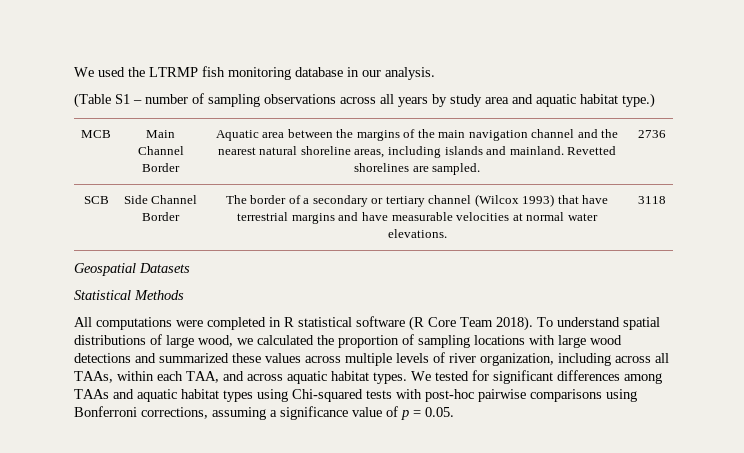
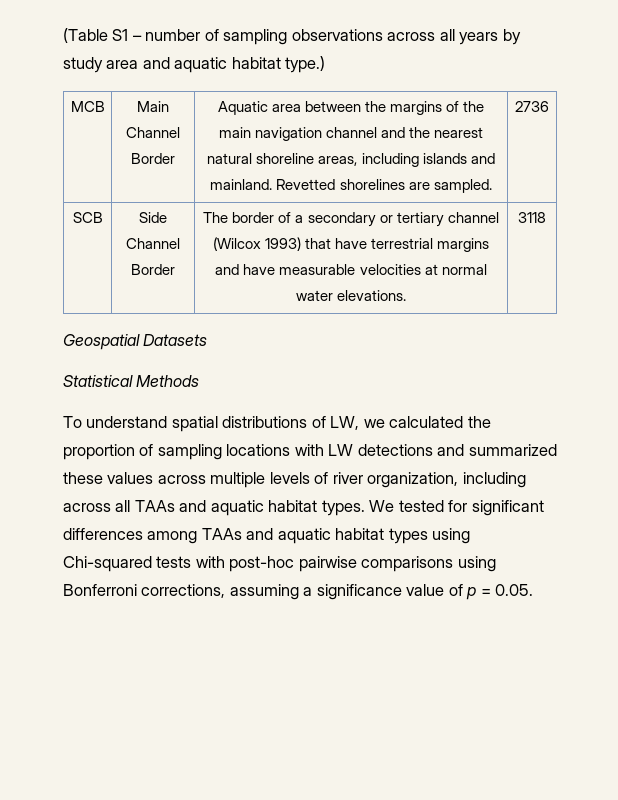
[74,66,435,80] We used the LTRMP fish monitoring database in our analysis. // -> (63, 35) none
[74,316,533,331] All computations were completed in R statistical software (R Core Team 2018). -> (200, 381) none
[166,335,233,348] large wood, -> [330,416,360,430] LW,
[558,335,622,348] large wood -> [328,444,354,456] LW
[74,371,283,383] TAAs, within each TAA, and across -> [134,500,207,512] TAAs and

